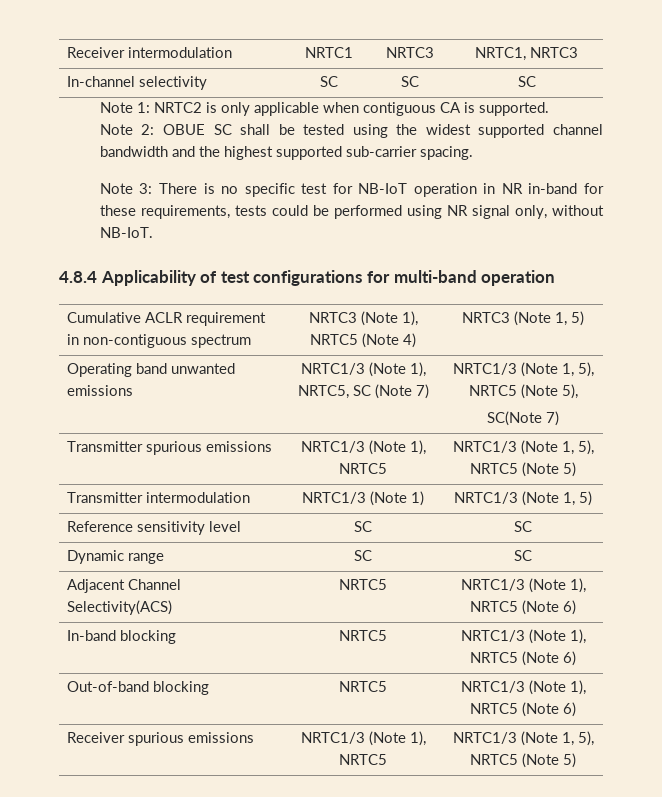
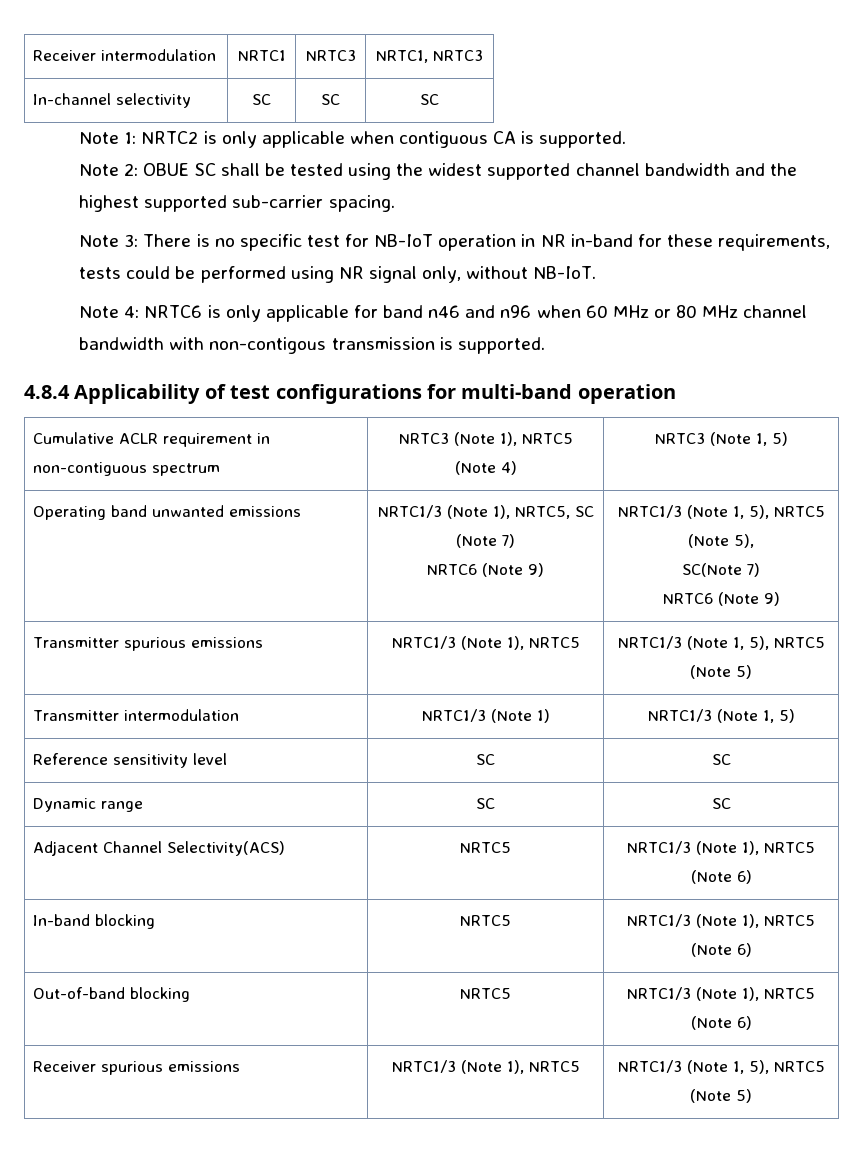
(153, 232) none -> [79,305,808,322] [79,337,545,354] // Note 4: NRTC6 is only applicable for band n46 and n96 when 60 MHz or 80 MHz channel bandwidth with non-contigous transmission is supported.
(429, 391) none -> [427,563,544,577] // NRTC6 (Note 9)
(559, 418) none -> [662,592,780,606] // NRTC6 (Note 9)

